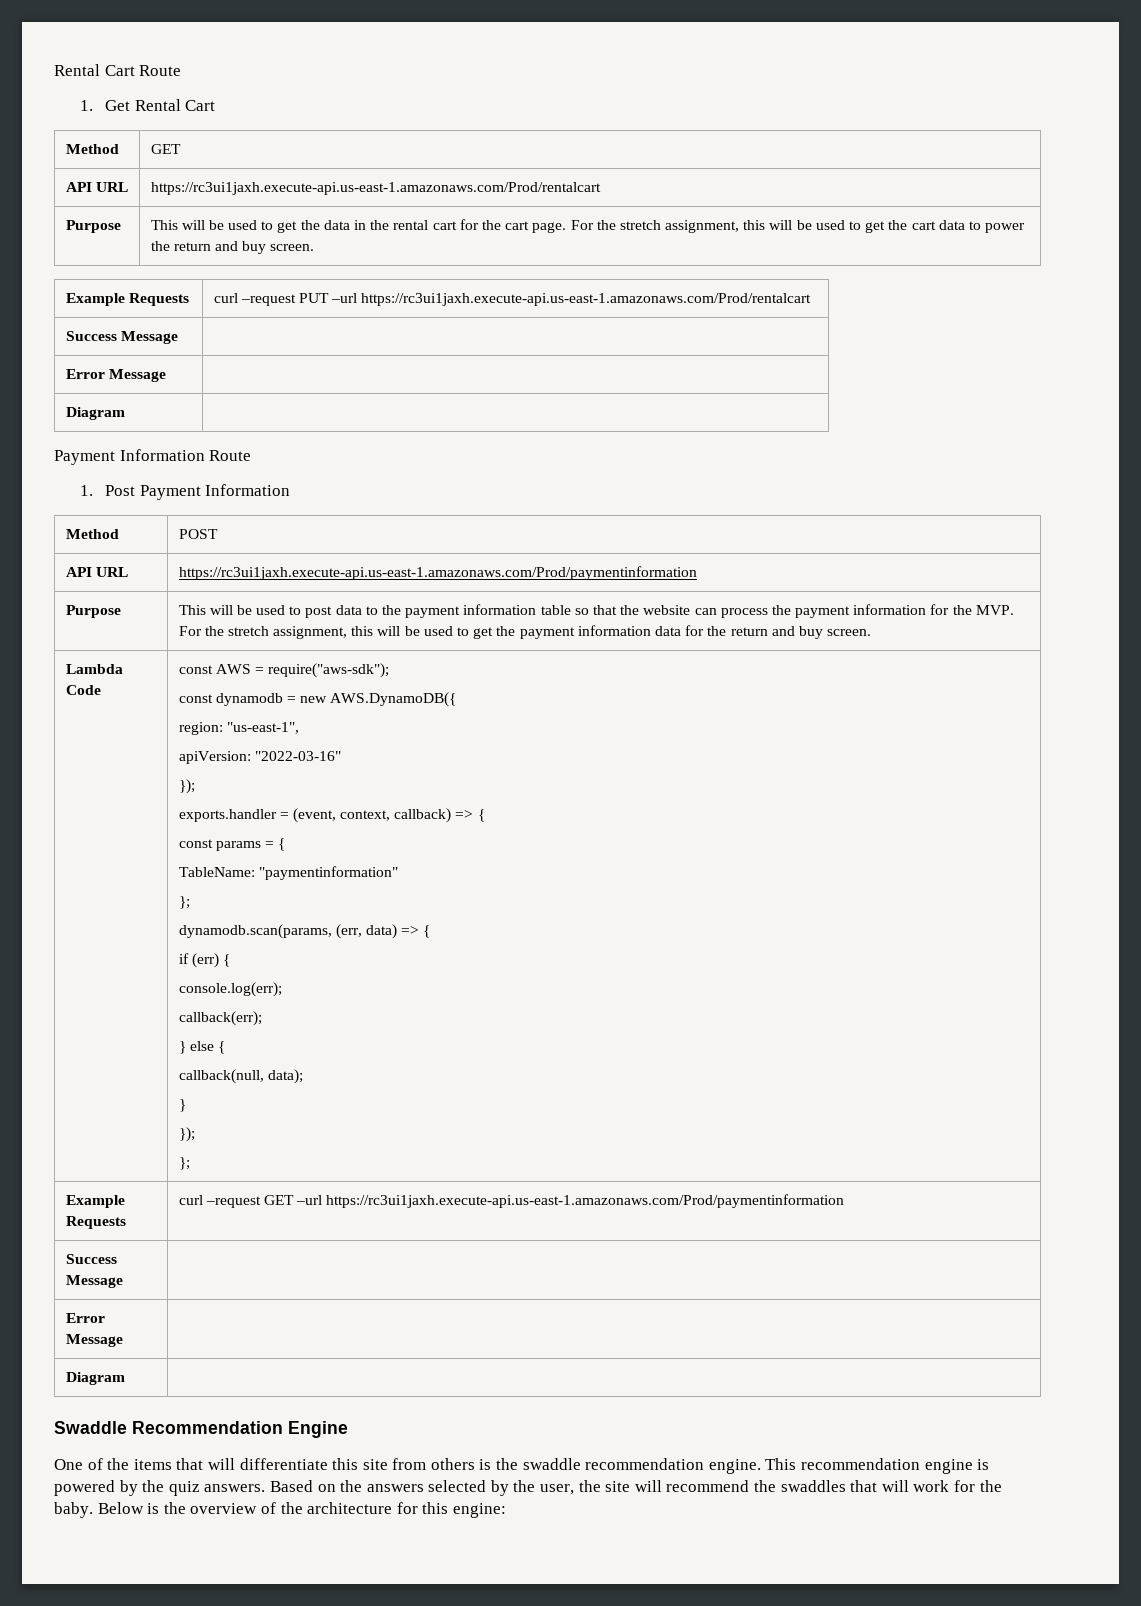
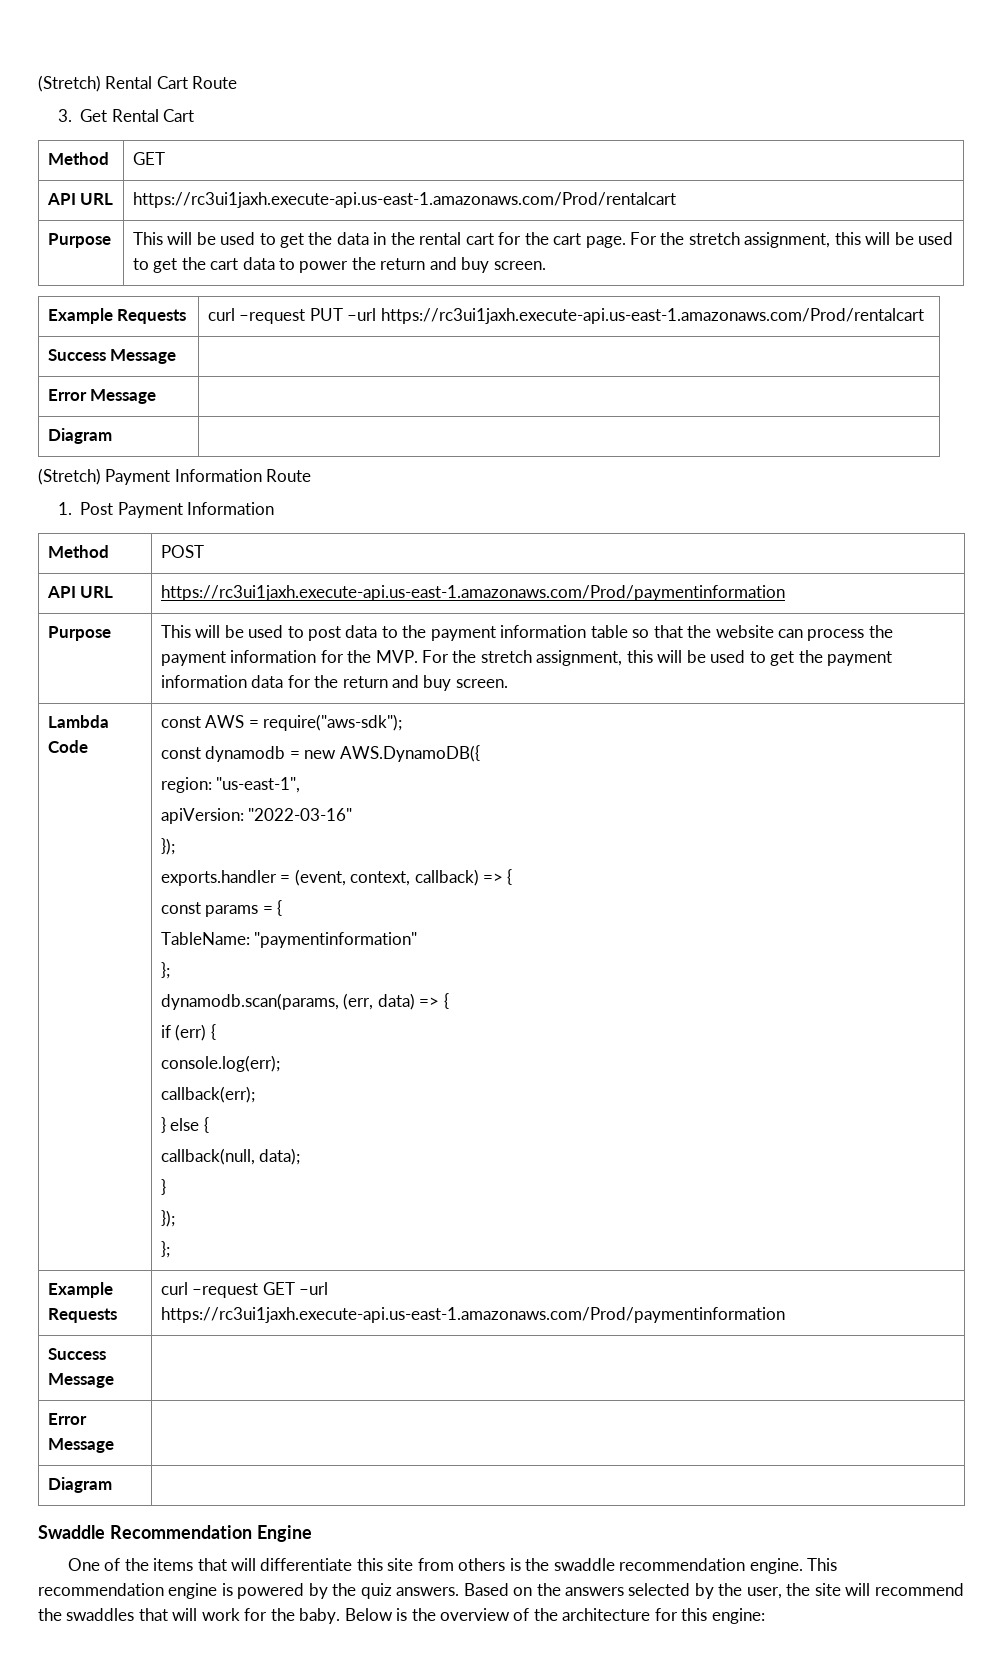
(54, 70) none -> [38,75,101,92] (Stretch)
[79,100,93,111] 1. -> [57,109,72,122] 3.
(125, 413) none -> [38,468,101,485] (Stretch)

